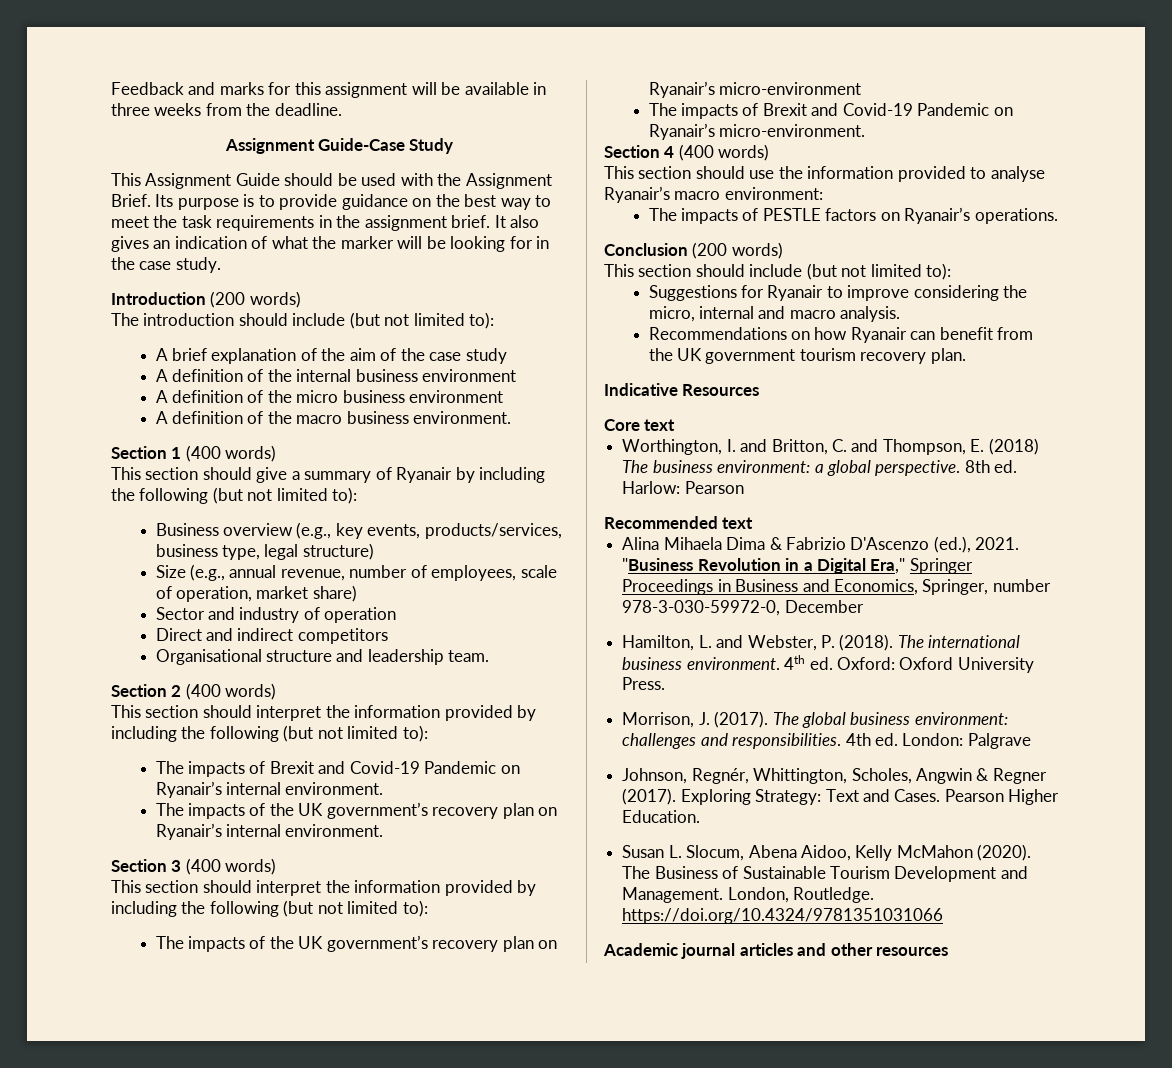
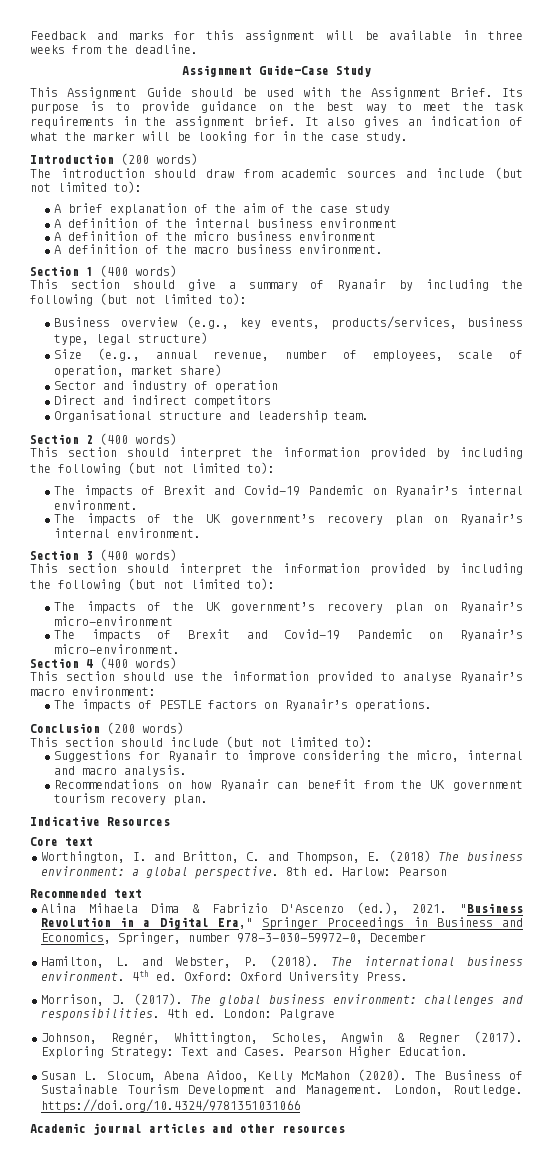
(288, 319) none -> [205,168,427,178] draw from academic sources and

